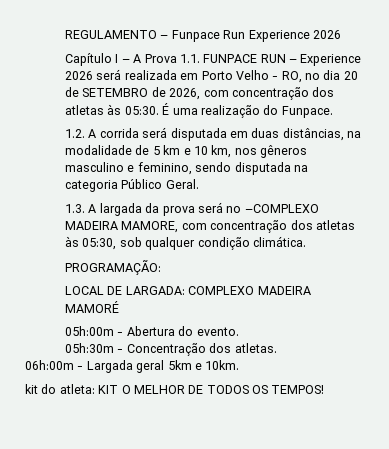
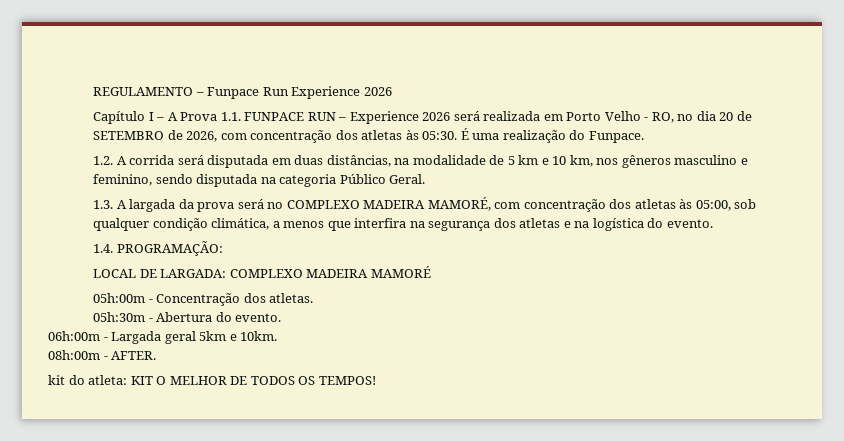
[244,204,319,213] [65,220,355,233] [65,236,117,250] –COMPLEXO MADEIRA MAMORE, com concentração dos atletas às 05:30, -> [286,197,731,212] COMPLEXO MADEIRA MAMORÉ, com concentração dos atletas às 05:00,
[252,236,306,247] climática. // -> [211,218,713,231] [93,244,114,253] climática, a menos que interfira na segurança dos atletas e na logística do evento. // 1.4.
[126,326,239,336] [65,343,277,356] Abertura do evento. // 05h:30m - Concentração dos atletas. -> [156,293,314,306] [93,312,282,322] Concentração dos atletas. // 05h:30m - Abertura do evento.
(240, 365) none -> [48,350,157,360] // 08h:00m - AFTER.

